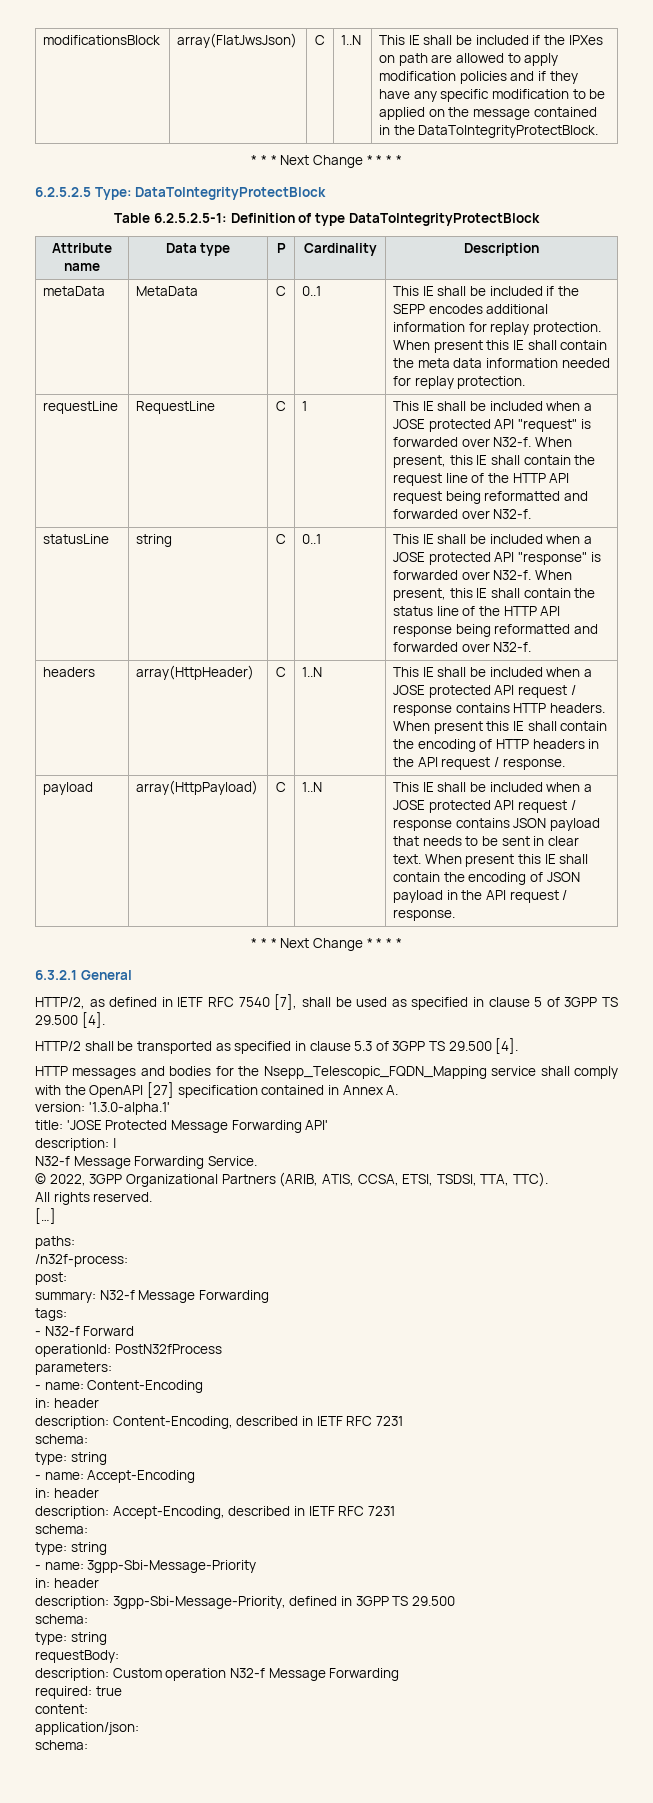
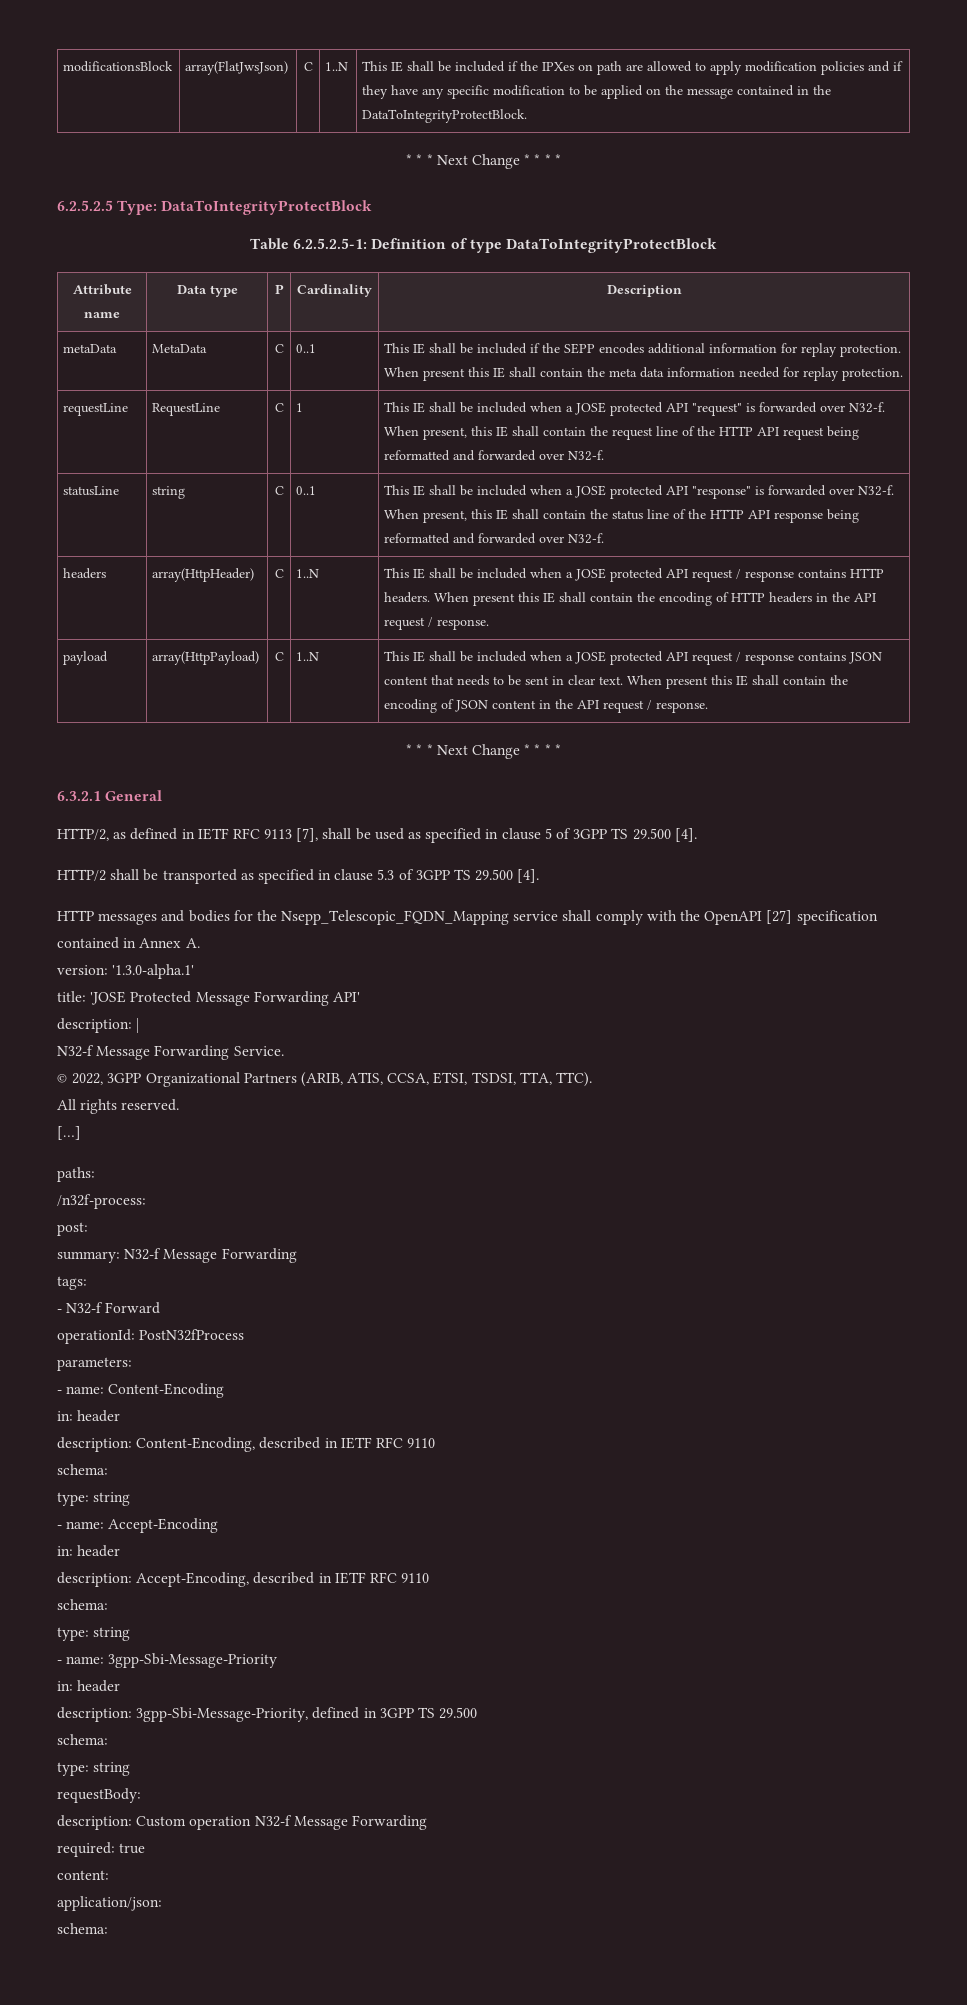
[550,818,601,831] payload -> [384,676,429,685] content
[393,890,444,903] payload -> [492,700,537,709] content
[238,997,270,1007] 7540 -> [264,829,293,839] 9113
[375,1416,403,1426] 7231 -> [407,1438,436,1448] 9110
[367,1506,395,1516] 7231 -> [401,1573,430,1583] 9110

